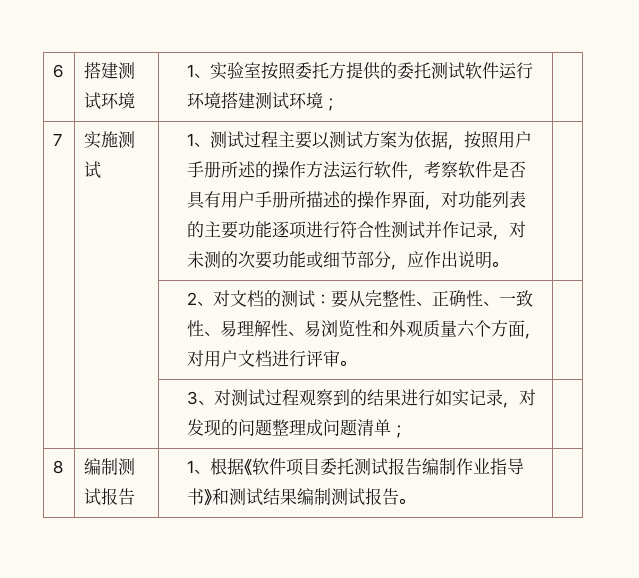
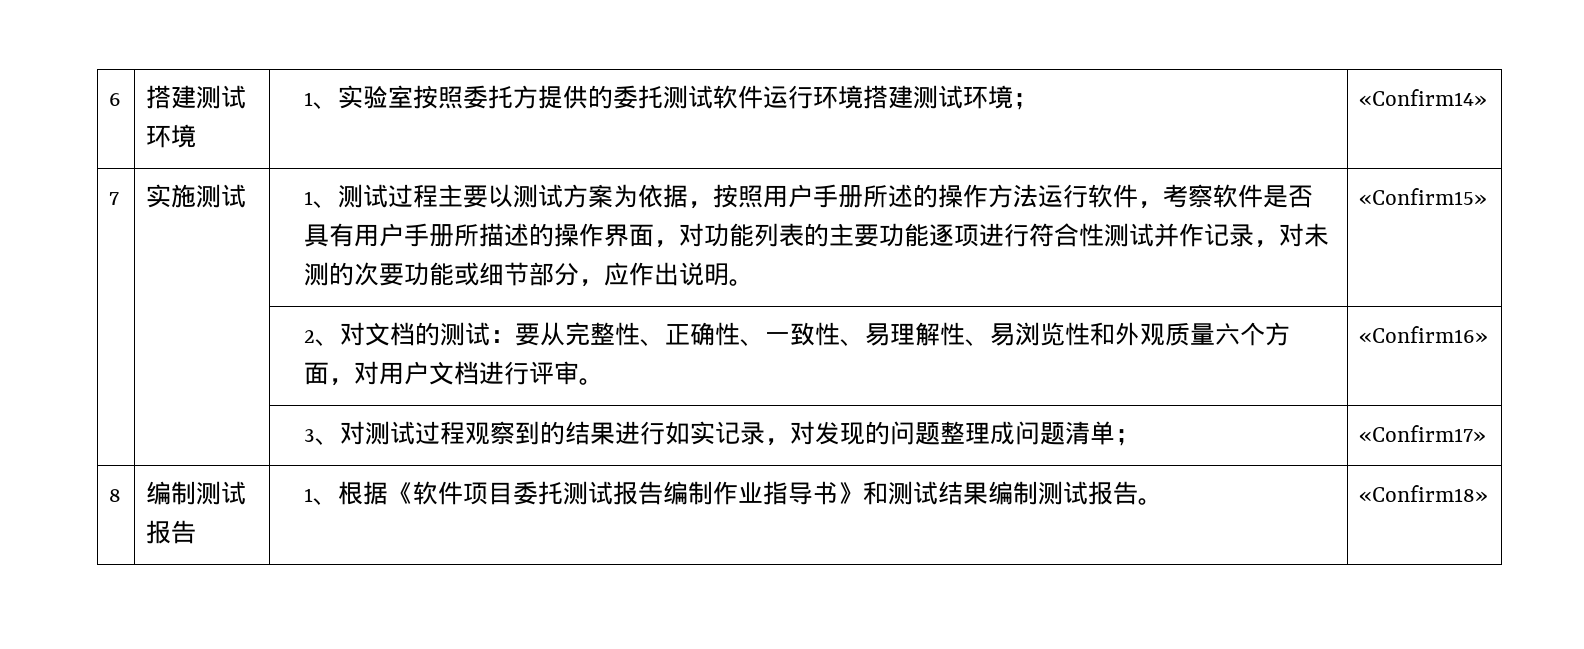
(340, 104) none -> [1359,89,1488,106] «Confirm14»
(509, 264) none -> [1359,188,1488,205] «Confirm15»
(357, 363) none -> [1359,326,1489,343] «Confirm16»
(408, 431) none -> [1359,425,1487,442] «Confirm17»
(416, 501) none -> [1359,485,1489,502] «Confirm18»

